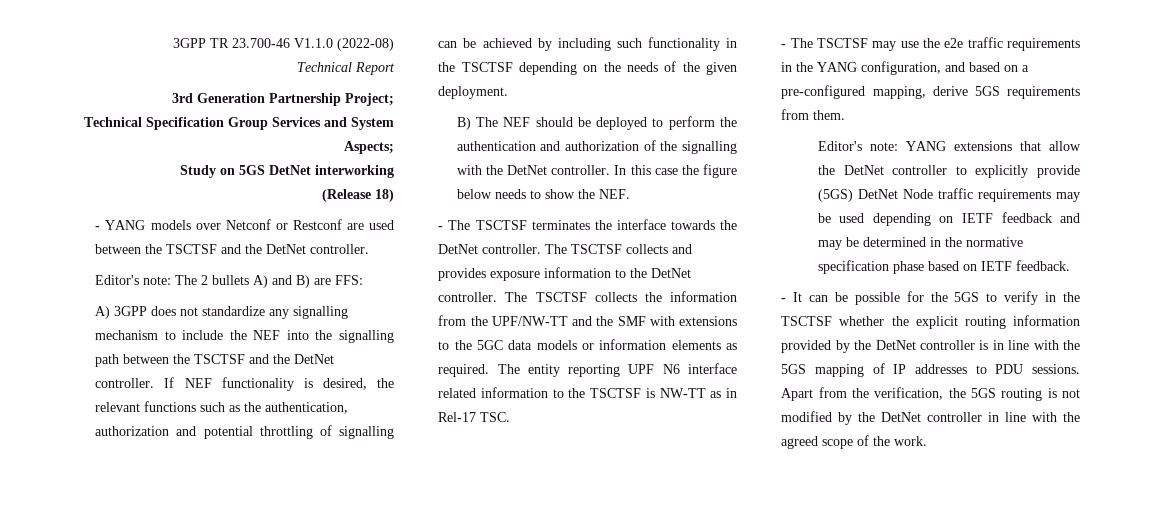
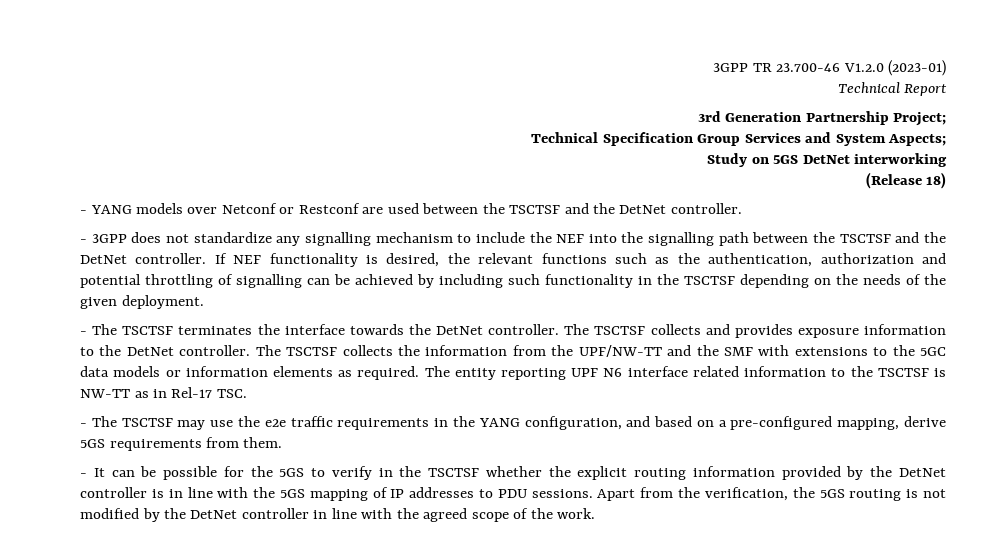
[294,38,394,51] V1.1.0 (2022-08) -> [843,60,947,76] V1.2.0 (2023-01)
[95,275,364,288] [95,306,111,319] Editor's note: The 2 bullets A) and B) are FFS: // A) -> [80,239,88,243] -
[456,116,737,130] [456,140,737,154] [456,164,737,178] [456,189,630,199] // B) The NEF should be deployed to perform the authentication and authorization of the signalling with the DetNet controller. In this case the figure below needs to show the NEF. -> (204, 302) none
[817,141,1081,151] [817,165,1080,178] [817,188,1080,202] [817,212,1080,226] [817,237,1023,250] [817,260,1070,274] // Editor's note: YANG extensions that allow the DetNet controller to explicitly provide (5GS) DetNet Node traffic requirements may be used depending on IETF feedback and may be determined in the normative specification phase based on IETF feedback. -> (283, 442) none

